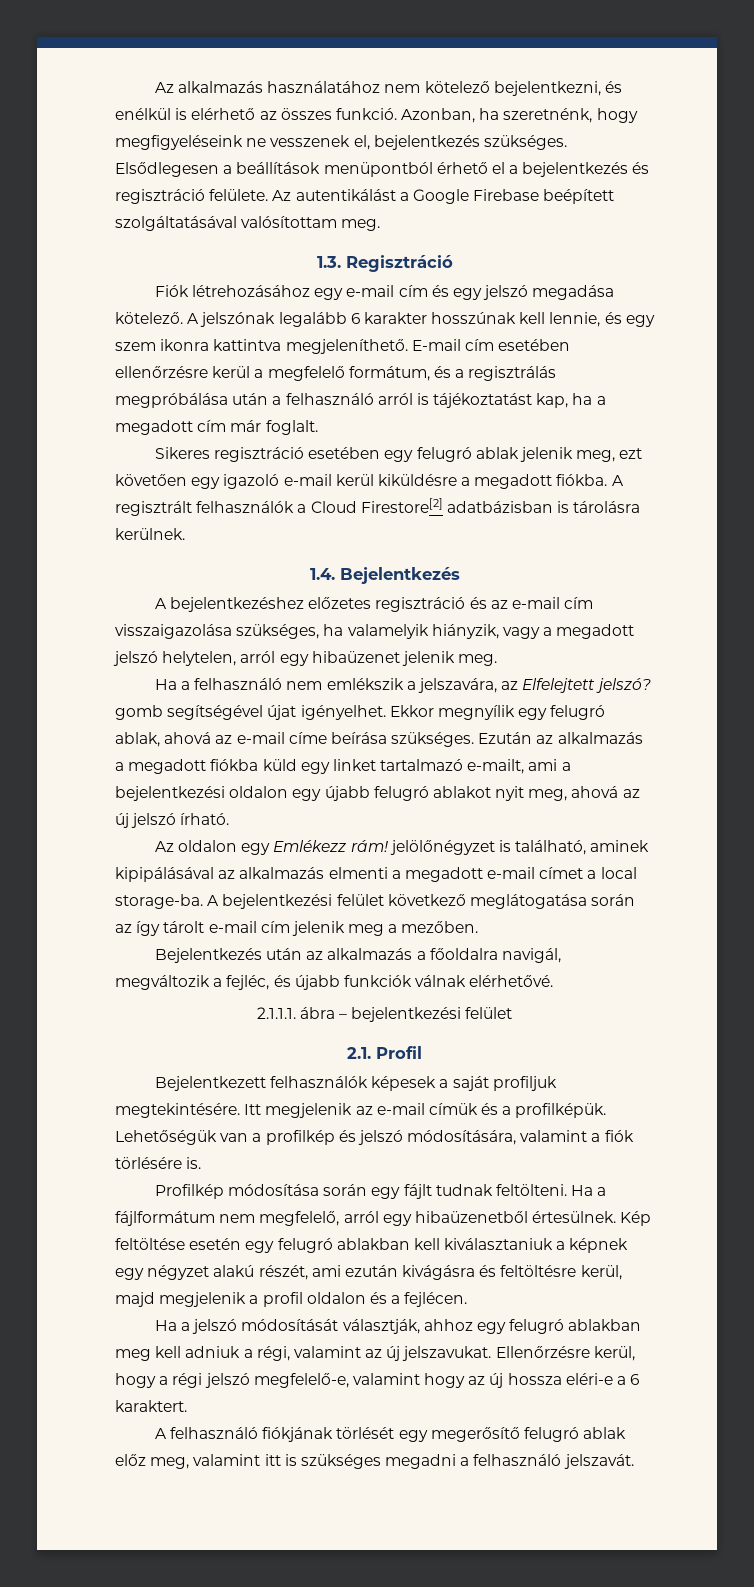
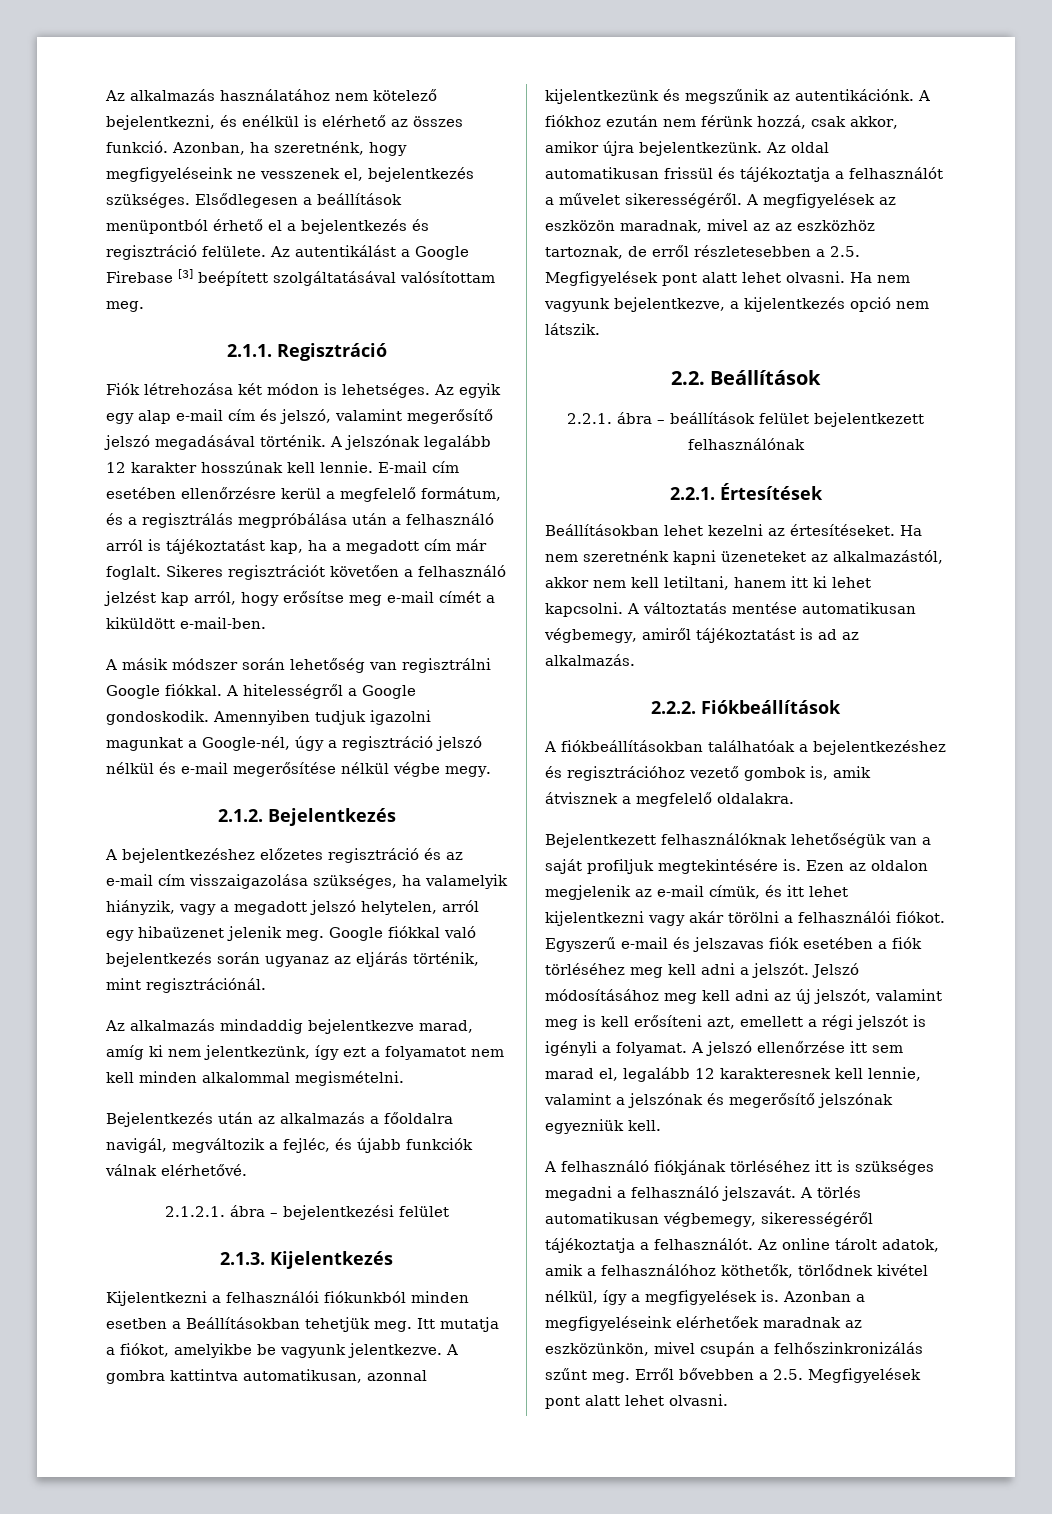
(540, 195) none -> [178,269,193,279] [3]
[316,256,341,268] 1.3. -> [226,344,272,357] 2.1.1.
[192,285,615,300] [115,312,183,324] létrehozásához egy e-mail cím és egy jelszó megadása kötelező. -> [144,383,501,398] [106,409,493,424] [104,435,326,450] létrehozása két módon is lehetséges. Az egyik egy alap e-mail cím és jelszó, valamint megerősítő jelszó megadásával történik.
[350,313,360,324] 6 -> [106,462,126,473] 12
[549,312,655,327] [115,339,408,354] lennie, és egy szem ikonra kattintva megjeleníthető. -> [320,461,373,473] lennie.
[154,447,643,462] [115,474,624,489] [115,498,641,516] [115,528,185,540] [309,568,335,580] // Sikeres regisztráció esetében egy felugró ablak jelenik meg, ezt követően egy igazoló e-mail kerül kiküldésre a megadott fiókba. A regisztrált felhasználók a Cloud Firestore[2] adatbázisban is tárolásra kerülnek. // 1.4. -> [166,565,506,580] [104,591,495,606] [106,617,266,629] [105,658,491,673] [106,684,416,699] [106,710,431,725] [106,736,482,751] [106,762,491,777] [217,809,263,822] Sikeres regisztrációt követően a felhasználó jelzést kap arról, hogy erősítse meg e-mail címét a kiküldött e-mail-ben. // A másik módszer során lehetőség van regisztrálni Google fiókkal. A hitelességről a Google gondoskodik. Amennyiben tudjuk igazolni magunkat a Google-nél, úgy a regisztráció jelszó nélkül és e-mail megerősítése nélkül végbe megy. // 2.1.2.
[154,678,651,693] [115,705,606,720] [115,732,643,747] [115,759,571,774] [115,786,640,801] [115,813,230,828] [154,840,650,855] [115,867,637,882] [115,894,636,909] [115,921,479,936] // Ha a felhasználó nem emlékszik a jelszavára, az Elfelejtett jelszó? gomb segítségével újat igényelhet. Ekkor megnyílik egy felugró ablak, ahová az e-mail címe beírása szükséges. Ezután az alkalmazás a megadott fiókba küld egy linket tartalmazó e-mailt, ami a bejelentkezési oldalon egy újabb felugró ablakot nyit meg, ahová az új jelszó írható. // Az oldalon egy Emlékezz rám! jelölőnégyzet is található, aminek kipipálásával az alkalmazás elmenti a megadott e-mail címet a local storage-ba. A bejelentkezési felület következő meglátogatása során az így tárolt e-mail cím jelenik meg a mezőben. -> [329,926,476,941] [106,952,479,967] [106,978,266,993] [105,1019,473,1034] [106,1045,504,1060] [106,1071,404,1086] Google fiókkal való bejelentkezés során ugyanaz az eljárás történik, mint regisztrációnál. // Az alkalmazás mindaddig bejelentkezve marad, amíg ki nem jelentkezünk, így ezt a folyamatot nem kell minden alkalommal megismételni.
[256,1007,296,1019] 2.1.1.1. -> [164,1206,225,1217] 2.1.2.1.
[347,1046,422,1059] [154,1076,557,1091] [115,1103,607,1118] [115,1130,634,1145] [115,1157,202,1169] [154,1184,607,1199] [115,1211,652,1226] [115,1238,629,1253] [115,1265,622,1280] [115,1292,468,1307] [154,1319,642,1334] [115,1346,635,1361] [115,1373,640,1388] [115,1400,187,1412] [154,1427,627,1442] [115,1454,261,1469] 2.1. Profil // Bejelentkezett felhasználók képesek a saját profiljuk megtekintésére. Itt megjelenik az e-mail címük és a profilképük. Lehetőségük van a profilkép és jelszó módosítására, valamint a fiók törlésére is. // Profilkép módosítása során egy fájlt tudnak feltölteni. Ha a fájlformátum nem megfelelő, arról egy hibaüzenetből értesülnek. Kép feltöltése esetén egy felugró ablakban kell kiválasztaniuk a képnek egy négyzet alakú részét, ami ezután kivágásra és feltöltésre kerül, majd megjelenik a profil oldalon és a fejlécen. // Ha a jelszó módosítását választják, ahhoz egy felugró ablakban meg kell adniuk a régi, valamint az új jelszavukat. Ellenőrzésre kerül, hogy a régi jelszó megfelelő-e, valamint hogy az új hossza eléri-e a 6 karaktert. // A felhasználó fiókjának törlését egy megerősítő felugró ablak előz meg, valamint -> [220,1251,393,1269] [106,1291,469,1306] [106,1317,499,1332] [106,1343,458,1358] [106,1369,427,1384] [545,89,930,104] [545,115,898,129] [545,141,829,156] [545,167,943,182] [545,193,896,208] [545,219,875,233] [545,245,860,259] [545,271,910,286] [544,297,929,312] [545,323,600,335] [670,370,822,385] [567,412,924,427] [687,438,805,450] [669,483,823,500] [545,524,922,536] [545,550,943,565] [545,576,871,590] [545,602,916,617] [544,628,859,643] [545,654,635,666] [651,700,841,714] [544,740,946,755] [545,766,871,781] [545,792,794,807] [545,833,931,848] [545,859,928,874] [545,885,848,900] [545,911,945,926] [545,937,922,952] [545,963,859,978] [545,989,942,1004] [545,1015,926,1030] [545,1041,903,1056] [545,1067,921,1082] [544,1093,893,1108] [545,1119,661,1134] [544,1160,810,1175] 2.1.3. Kijelentkezés // Kijelentkezni a felhasználói fiókunkból minden esetben a Beállításokban tehetjük meg. Itt mutatja a fiókot, amelyikbe be vagyunk jelentkezve. A gombra kattintva automatikusan, azonnal kijelentkezünk és megszűnik az autentikációnk. A fiókhoz ezután nem férünk hozzá, csak akkor, amikor újra bejelentkezünk. Az oldal automatikusan frissül és tájékoztatja a felhasználót a művelet sikerességéről. A megfigyelések az eszközön maradnak, mivel az az eszközhöz tartoznak, de erről részletesebben a 2.5. Megfigyelések pont alatt lehet olvasni. Ha nem vagyunk bejelentkezve, a kijelentkezés opció nem látszik. // 2.2. Beállítások // 2.2.1. ábra – beállítások felület bejelentkezett felhasználónak // 2.2.1. Értesítések // Beállításokban lehet kezelni az értesítéseket. Ha nem szeretnénk kapni üzeneteket az alkalmazástól, akkor nem kell letiltani, hanem itt ki lehet kapcsolni. A változtatás mentése automatikusan végbemegy, amiről tájékoztatást is ad az alkalmazás. // 2.2.2. Fiókbeállítások // A fiókbeállításokban találhatóak a bejelentkezéshez és regisztrációhoz vezető gombok is, amik átvisznek a megfelelő oldalakra. // Bejelentkezett felhasználóknak lehetőségük van a saját profiljuk megtekintésére is. Ezen az oldalon megjelenik az e-mail címük, és itt lehet kijelentkezni vagy akár törölni a felhasználói fiókot. Egyszerű e-mail és jelszavas fiók esetében a fiók törléséhez meg kell adni a jelszót. Jelszó módosításához meg kell adni az új jelszót, valamint meg is kell erősíteni azt, emellett a régi jelszót is igényli a folyamat. A jelszó ellenőrzése itt sem marad el, legalább 12 karakteresnek kell lennie, valamint a jelszónak és megerősítő jelszónak egyezniük kell. // A felhasználó fiókjának törléséhez
(634, 1461) none -> [800,1186,861,1198] [545,1212,873,1227] [545,1238,939,1253] [545,1264,928,1278] [545,1290,865,1305] [545,1316,862,1331] [545,1342,923,1357] [545,1368,921,1383] [545,1394,728,1409] A törlés automatikusan végbemegy, sikerességéről tájékoztatja a felhasználót. Az online tárolt adatok, amik a felhasználóhoz köthetők, törlődnek kivétel nélkül, így a megfigyelések is. Azonban a megfigyeléseink elérhetőek maradnak az eszközünkön, mivel csupán a felhőszinkronizálás szűnt meg. Erről bővebben a 2.5. Megfigyelések pont alatt lehet olvasni.

